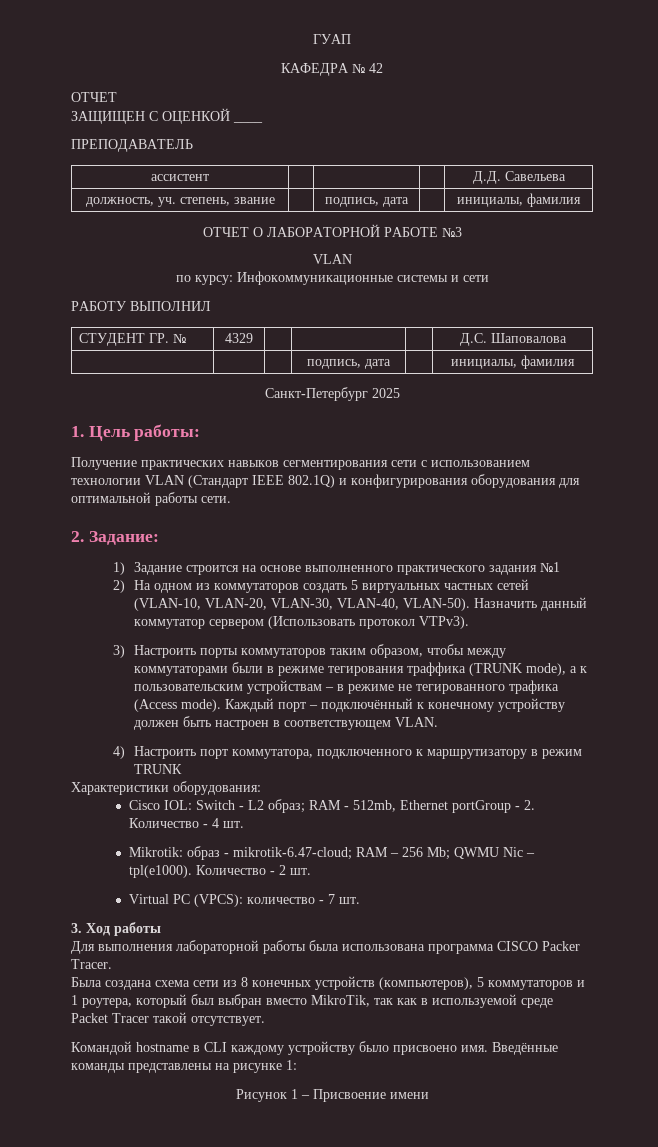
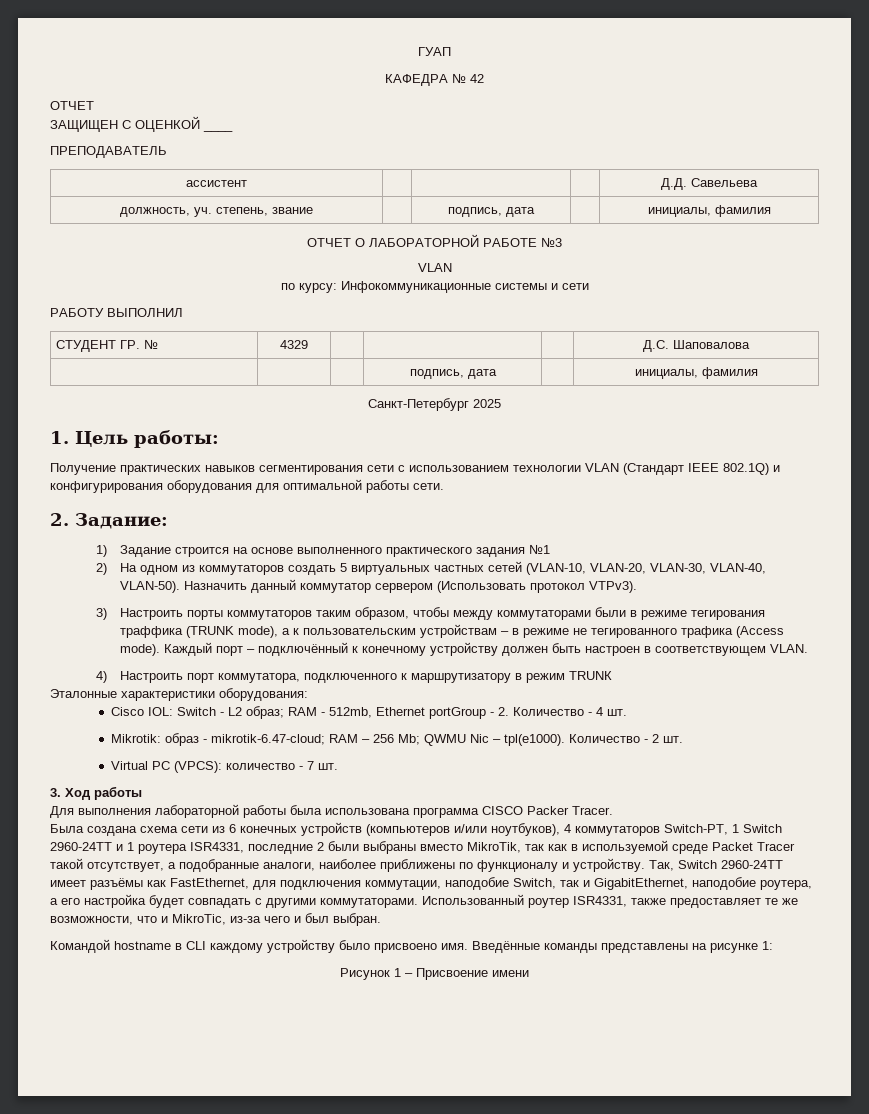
[71,782,169,795] Характеристики -> [50,689,215,701] Эталонные характеристики
[241,977,248,987] 8 -> [229,824,236,833] 6
[379,977,585,990] [71,994,262,1008] (компьютеров), 5 коммутаторов и 1 роутера, который был выбран -> [366,823,782,836] [50,841,416,854] (компьютеров и/или ноутбуков), 4 коммутаторов Switch-PT, 1 Switch 2960-24TT и 1 роутера ISR4331, последние 2 были выбраны
[191,1016,265,1026] отсутствует. -> [87,858,783,872] [50,877,812,890] [50,894,798,908] [50,913,381,926] отсутствует, а подобранные аналоги, наиболее приближены по функционалу и устройству. Так, Switch 2960-24TT имеет разъёмы как FastEthernet, для подключения коммутации, наподобие Switch, так и GigabitEthernet, наподобие роутера, а его настройка будет совпадать с другими коммутаторами. Использованный роутер ISR4331, также предоставляет те же возможности, что и MikroTic, из-за чего и был выбран.

